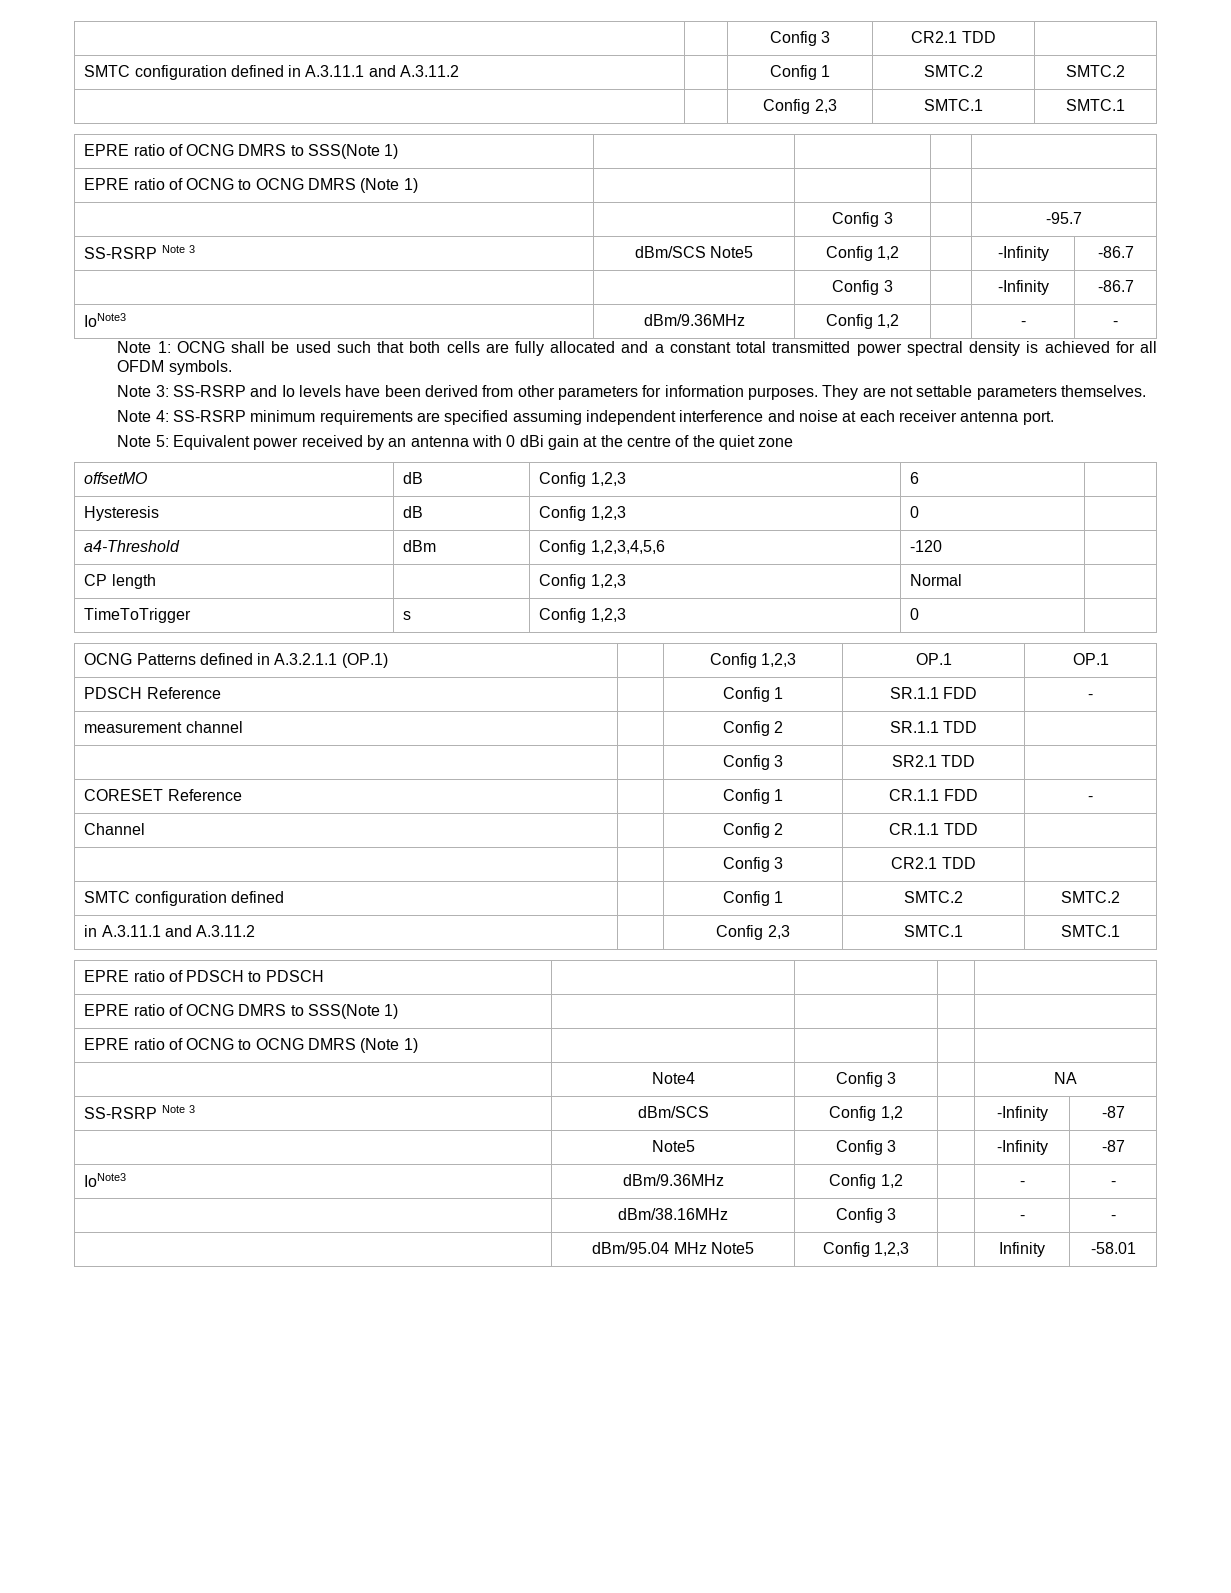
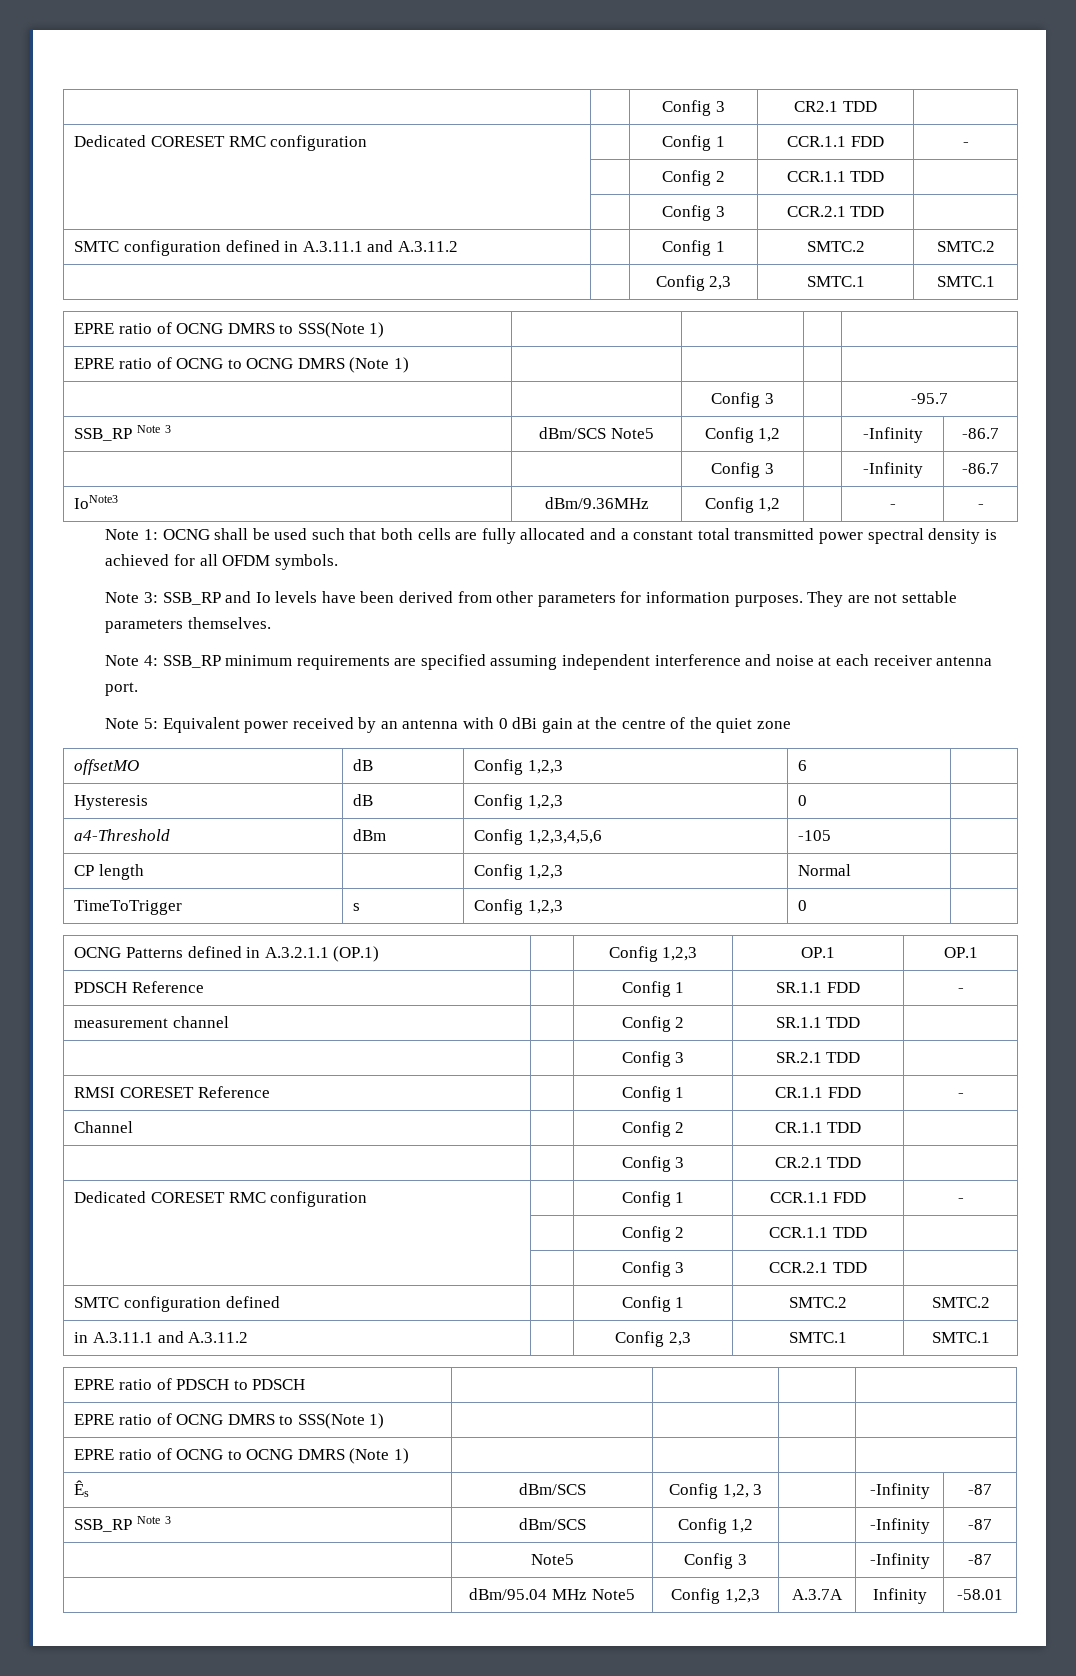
[769,31,831,46] [911,31,996,43] | | Config 3 | CR2.1 TDD | -> [662,100,725,116] [794,101,877,112] [74,135,368,151] [662,135,725,151] [787,136,884,147] [962,142,969,147] [662,170,725,186] [786,171,885,182] [662,205,725,221] [786,206,885,217] | | Config 3 | CR2.1 TDD | // Dedicated CORESET RMC configuration | | Config 1 | CCR.1.1 FDD | - // | | Config 2 | CCR.1.1 TDD | // | | Config 3 | CCR.2.1 TDD |
[84,247,158,259] SS-RSRP -> [74,428,133,441] SSB_RP
[173,385,247,397] SS-RSRP -> [162,592,221,605] SSB_RP
[173,410,247,422] SS-RSRP -> [162,655,221,668] SSB_RP
[910,540,943,552] -120 -> [798,830,832,841] -105
[891,755,976,767] SR2.1 TDD | // -> [775,1052,861,1063] [74,1087,116,1098] SR.2.1 TDD | // RMSI
[891,857,938,869] CR2.1 -> [774,1157,862,1168] [74,1191,368,1207] [621,1191,685,1207] [769,1192,867,1203] [957,1198,964,1203] [621,1226,685,1242] [769,1227,867,1238] [621,1261,685,1277] [769,1262,829,1273] CR.2.1 TDD | // Dedicated CORESET RMC configuration | | Config 1 | CCR.1.1 FDD | - // | | Config 2 | CCR.1.1 TDD | // | | Config 3 | CCR.2.1
[651,1072,695,1084] [835,1072,897,1087] [1054,1072,1077,1084] [84,1107,158,1119] | Note4 | Config 3 | | NA // SS-RSRP -> [74,1480,90,1497] [518,1483,586,1495] [668,1483,763,1499] [869,1483,930,1499] [968,1484,992,1495] [74,1519,133,1532] Ês | dBm/SCS | Config 1,2, 3 | | -Infinity | -87 // SSB_RP
[84,1173,127,1187] [622,1174,724,1186] [829,1174,903,1189] [1019,1181,1025,1186] [1110,1181,1116,1186] [618,1208,728,1220] [835,1208,897,1223] [1019,1215,1025,1220] [1110,1215,1116,1220] // IoNote3 | dBm/9.36MHz | Config 1,2 | | - | - // | dBm/38.16MHz | Config 3 | | - | - -> (992, 1559) none
(910, 1249) none -> [792,1589,843,1600] A.3.7A

